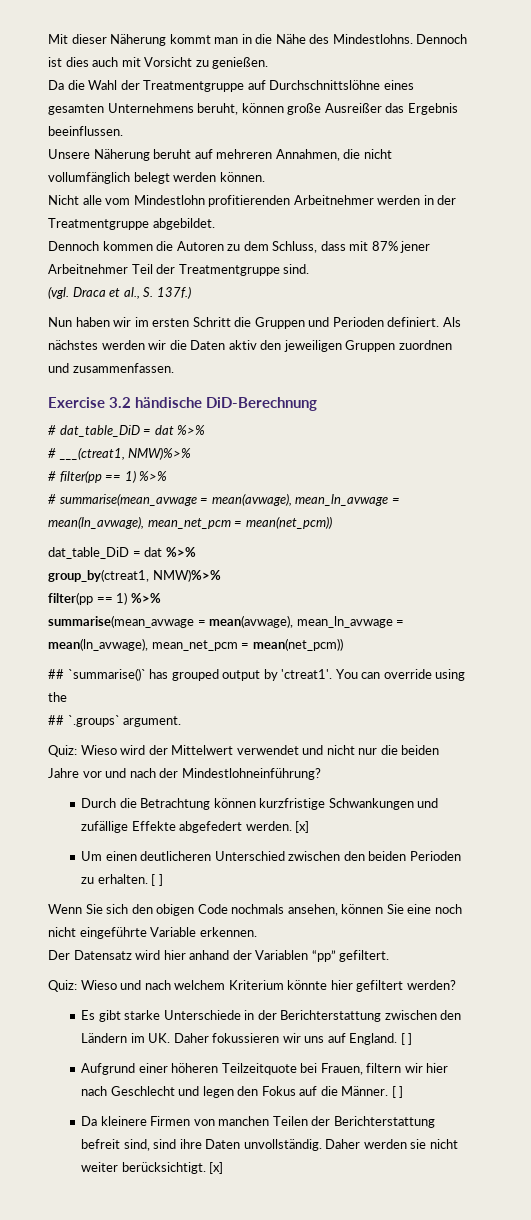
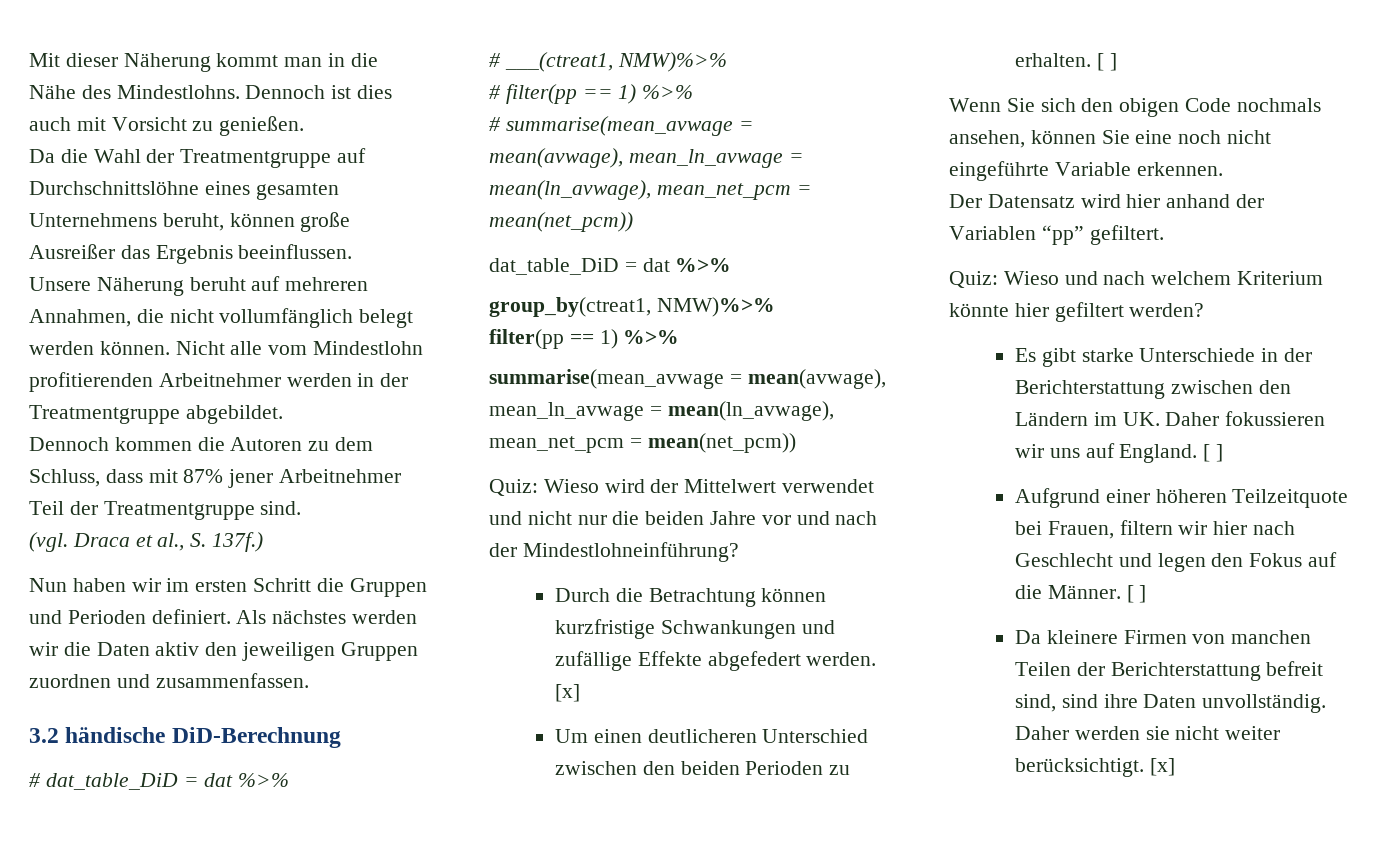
(265, 177) // -> (170, 348) none
[48,397,105,408] Exercise -> (309, 680) none
[48,668,466,681] [48,692,67,702] [48,715,182,727] // ## `summarise()` has grouped output by 'ctreat1'. You can override using the // ## `.groups` argument. -> (796, 443) none

